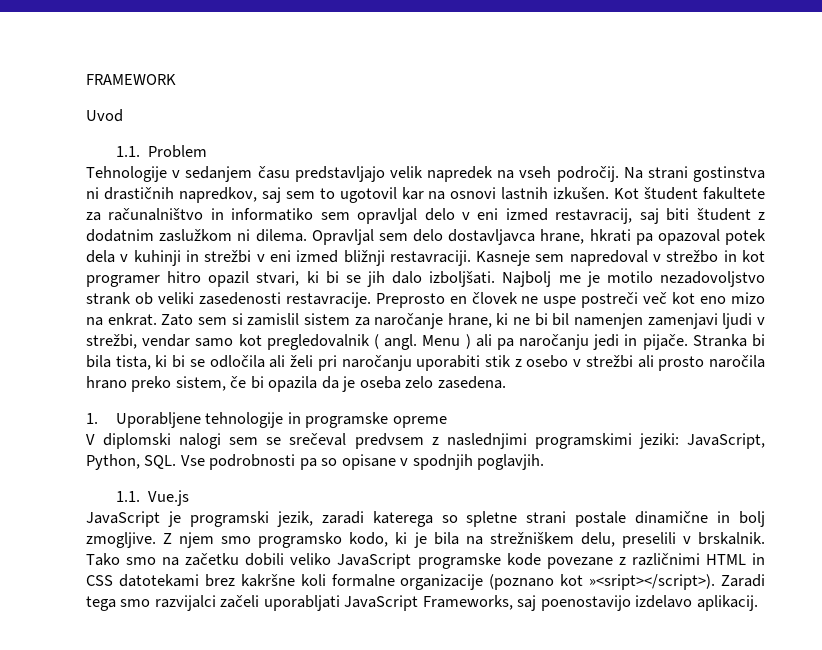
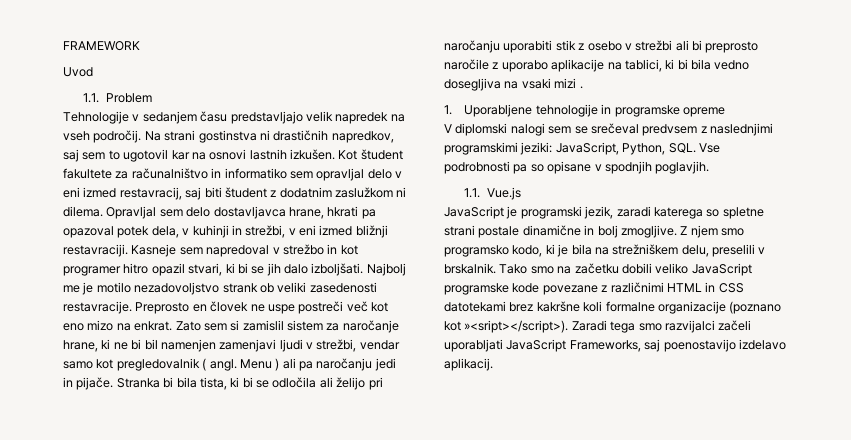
[86,250,115,263] dela -> [151,226,179,238] dela,
[204,250,252,263] strežbi -> [245,225,286,238] strežbi,
[290,355,314,367] želi -> [336,377,366,390] želijo
[658,355,765,371] [86,376,506,392] prosto naročila hrano preko sistem, če bi opazila da je oseba zelo zasedena. -> [692,40,759,53] [444,59,750,72] [444,78,583,91] bi preprosto naročile z uporabo aplikacije na tablici, ki bi bila vedno dosegljiva na vsaki mizi .

